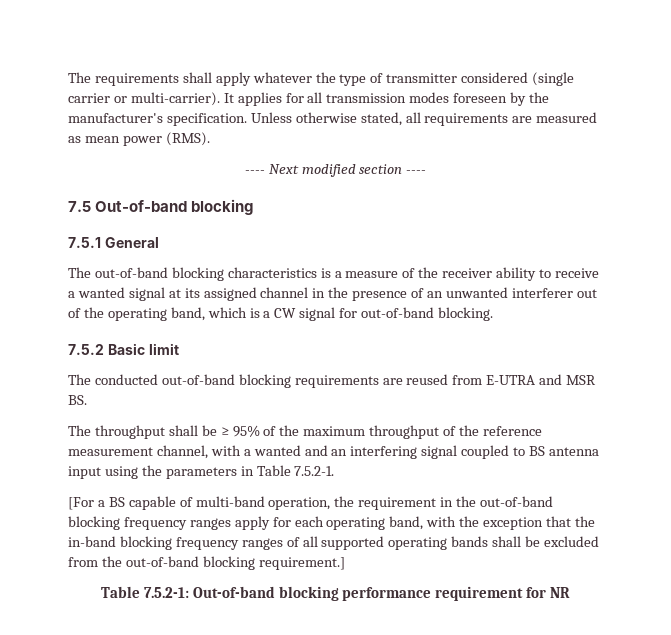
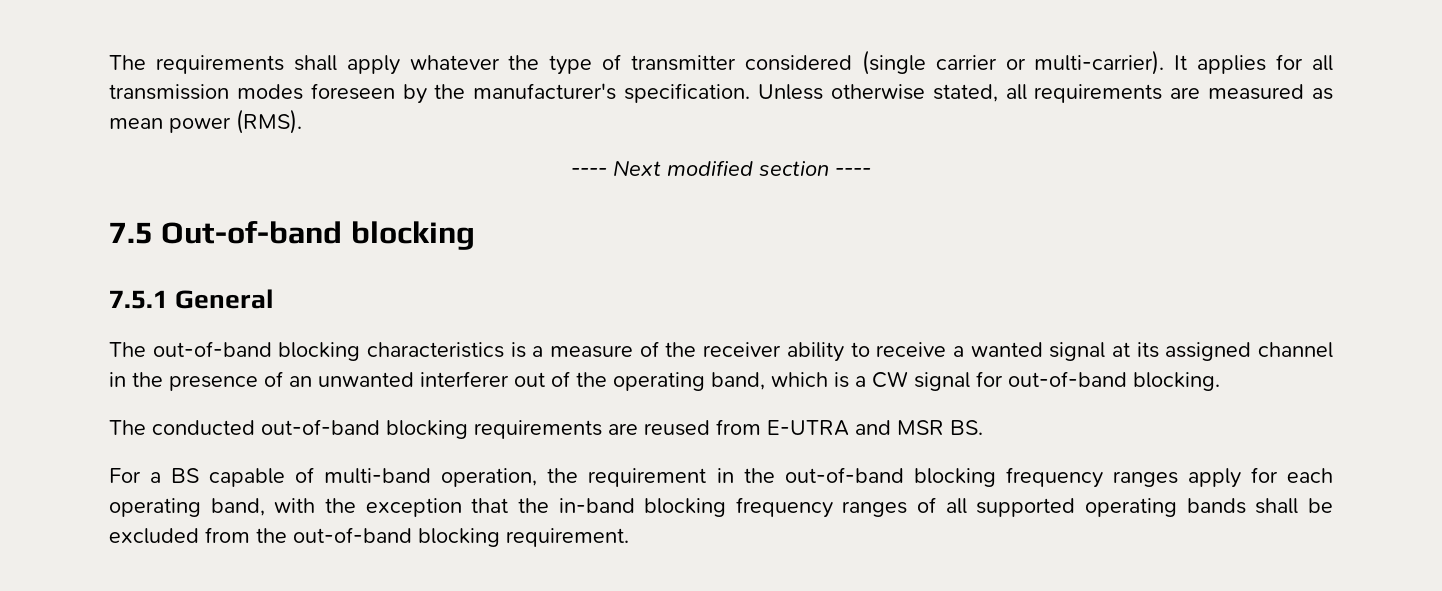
[68,343,179,355] // 7.5.2 Basic limit -> (1220, 381) none
[68,425,542,439] [68,445,599,459] [68,465,335,479] [68,497,94,510] The throughput shall be ≥ 95% of the maximum throughput of the reference measurement channel, with a wanted and an interfering signal coupled to BS antenna input using the parameters in Table 7.5.2-1. // [For -> [109,468,141,483] For
[258,557,345,570] [100,586,571,601] requirement.] // Table 7.5.2-1: Out-of-band blocking performance requirement for NR -> [506,528,629,547] requirement.

